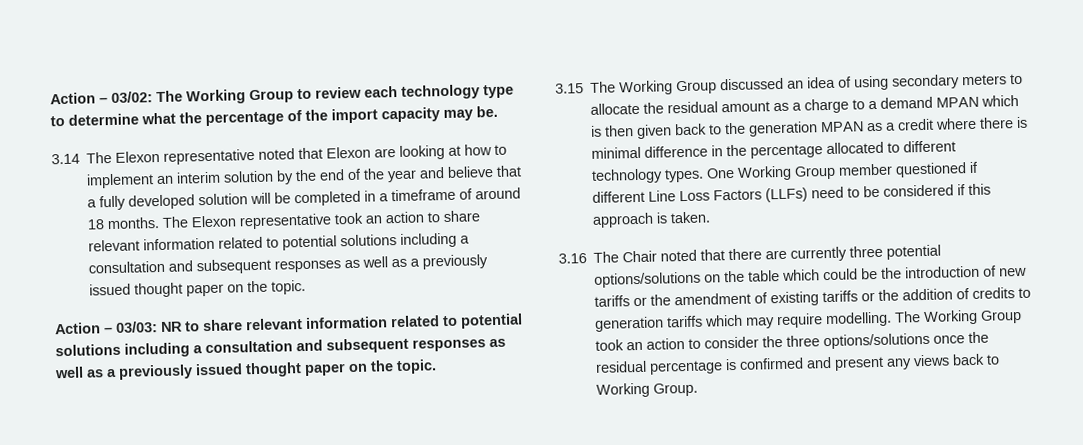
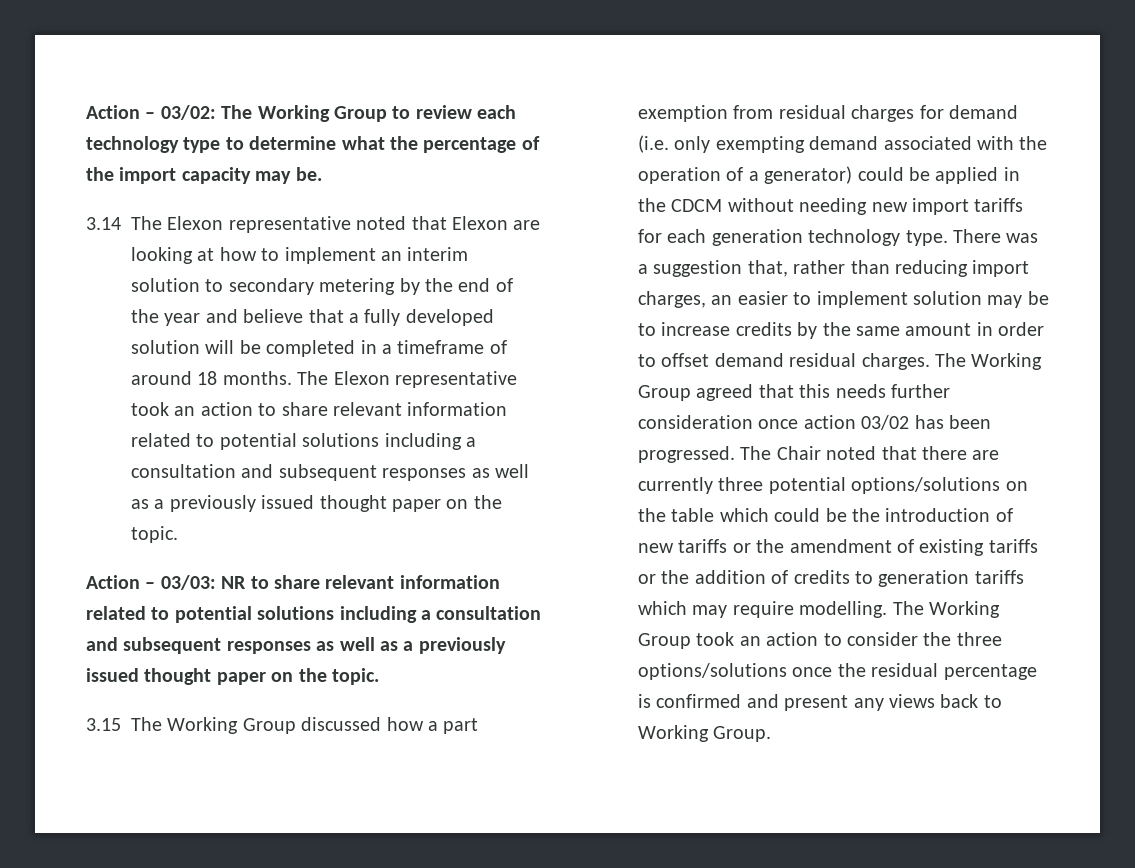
(275, 176) none -> [205,278,396,295] to secondary metering
[787,73,1024,91] [590,94,1020,115] [590,116,1029,139] [591,140,957,159] [591,161,980,184] [592,183,992,203] [592,211,712,228] [558,253,587,264] an idea of using secondary meters to allocate the residual amount as a charge to a demand MPAN which is then given back to the generation MPAN as a credit where there is minimal difference in the percentage allocated to different technology types. One Working Group member questioned if different Line Loss Factors (LLFs) need to be considered if this approach is taken. // 3.16 -> [386,717,479,734] [638,105,1018,122] [638,135,1048,153] [638,166,1020,184] [638,198,1024,215] [638,229,1039,246] [638,260,1030,277] [638,291,1049,308] [638,322,1045,339] [638,353,1043,370] [638,384,950,401] [638,415,991,430] [638,446,735,463] how a part exemption from residual charges for demand (i.e. only exempting demand associated with the operation of a generator) could be applied in the CDCM without needing new import tariffs for each generation technology type. There was a suggestion that, rather than reducing import charges, an easier to implement solution may be to increase credits by the same amount in order to offset demand residual charges. The Working Group agreed that this needs further consideration once action 03/02 has been progressed.

